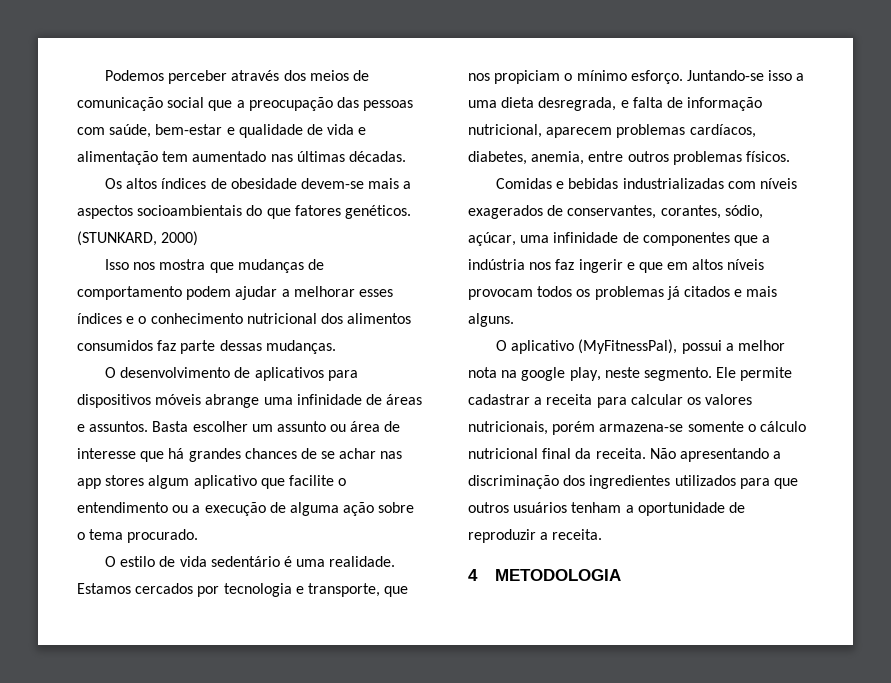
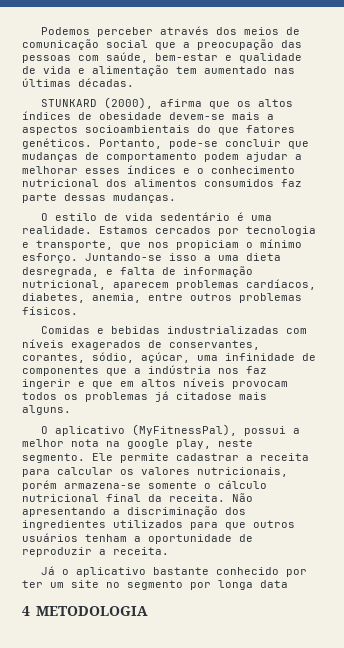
[105,178,123,189] Os -> [40,97,251,109] STUNKARD (2000), afirma que os
[77,231,199,246] [105,259,206,270] (STUNKARD, 2000) // Isso nos mostra -> [99,139,281,149] Portanto, pode-se concluir
[105,367,358,381] [77,394,423,408] [77,421,401,432] [77,448,403,462] [77,475,347,489] [77,502,415,516] [77,529,199,543] // O desenvolvimento de aplicativos para dispositivos móveis abrange uma infinidade de áreas e assuntos. Basta escolher um assunto ou área de interesse que há grandes chances de se achar nas app stores algum aplicativo que facilite o entendimento ou a execução de alguma ação sobre o tema procurado. -> (176, 198) none
[683,286,743,297] citados e -> [176,392,232,400] citadose
(603, 534) none -> [40,566,307,577] [22,580,288,590] // Já o aplicativo bastante conhecido por ter um site no segmento por longa data

